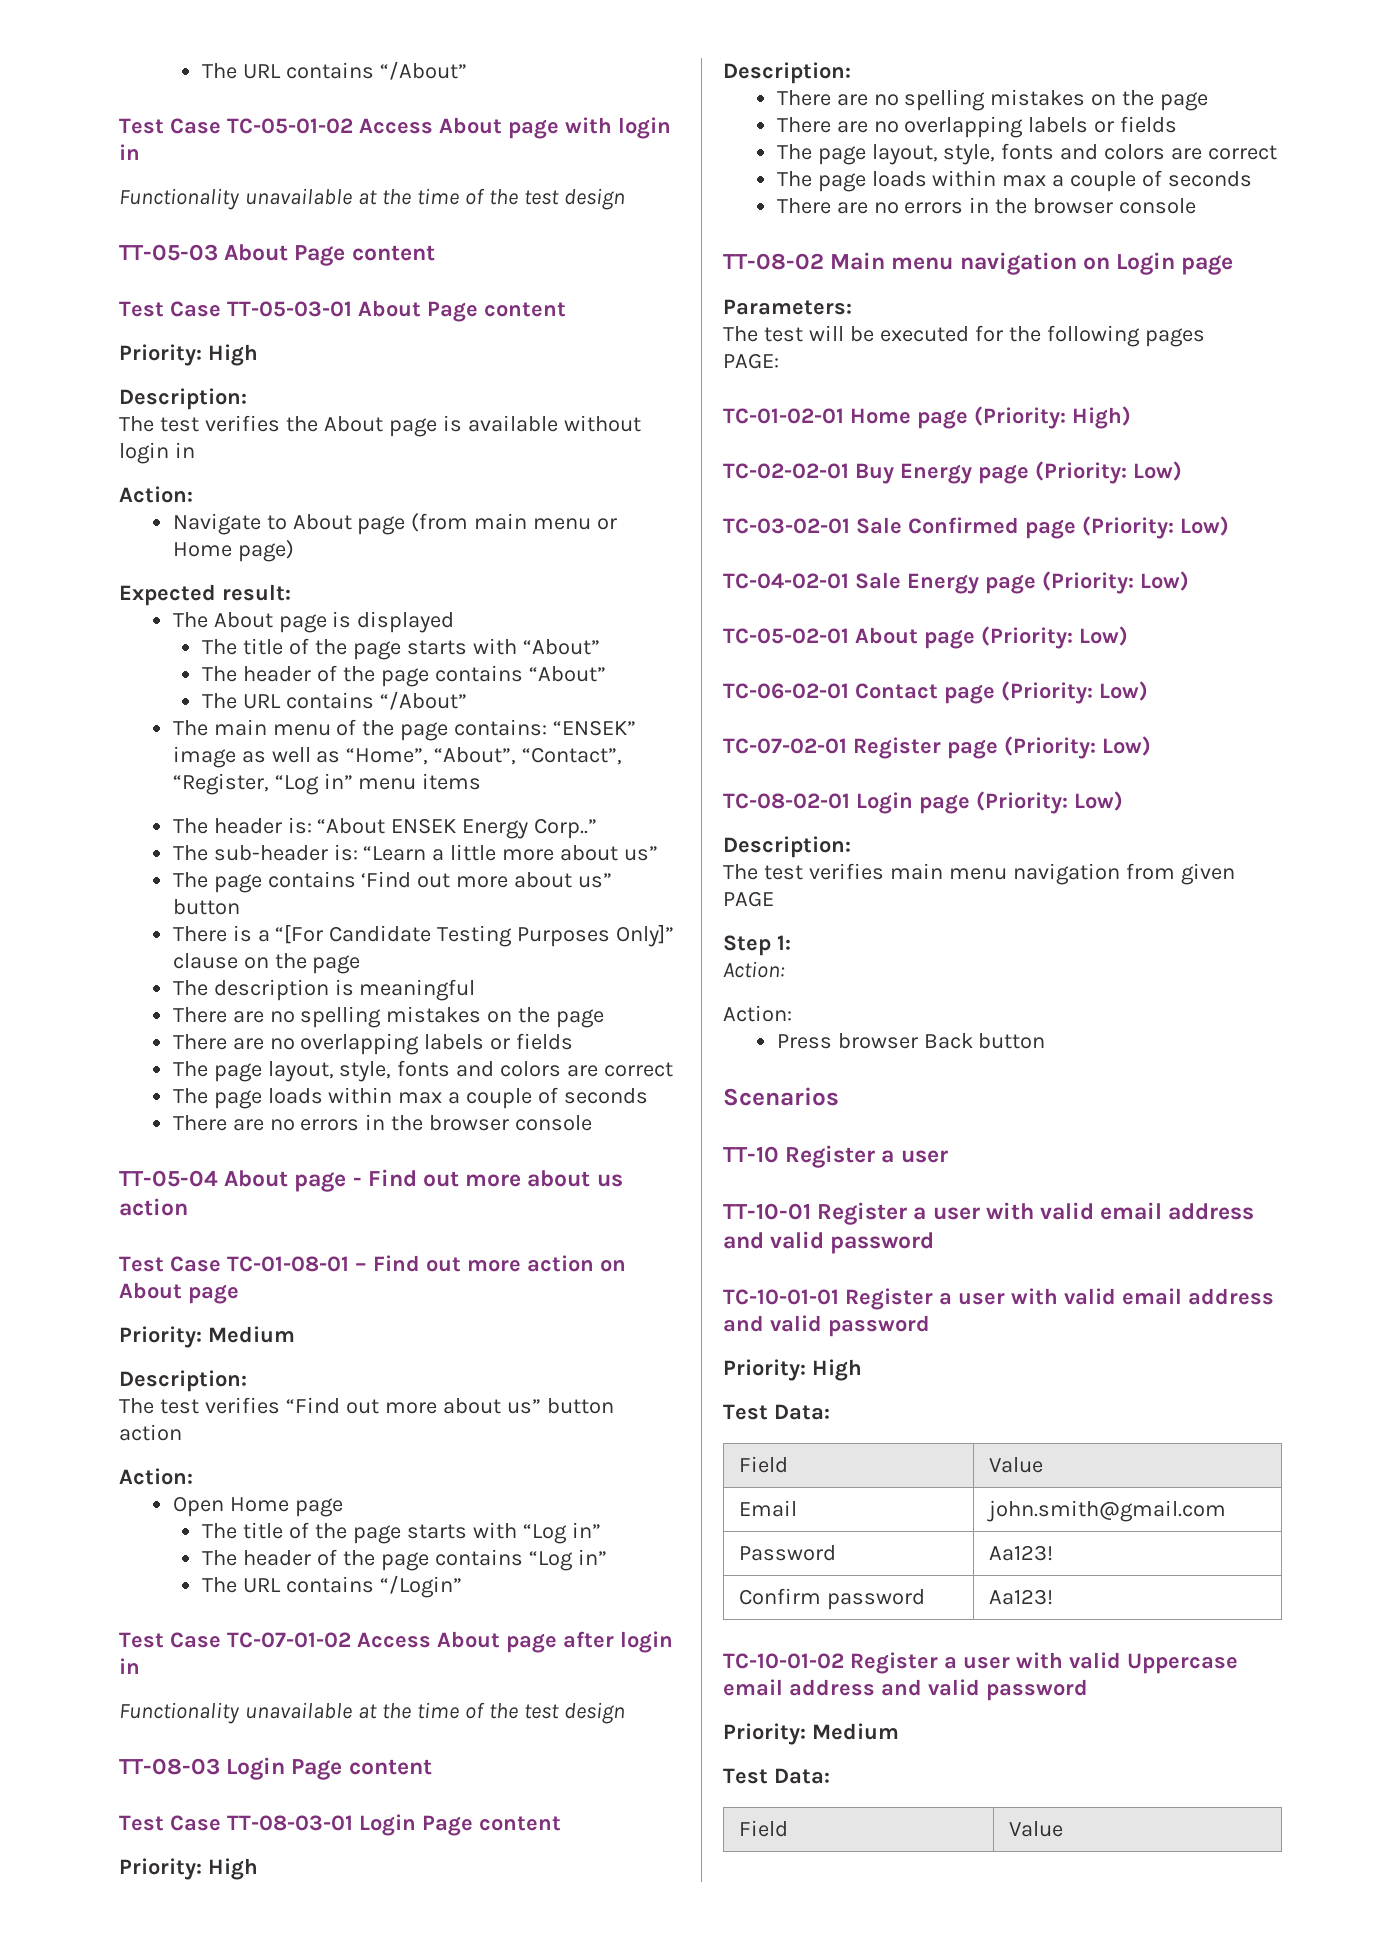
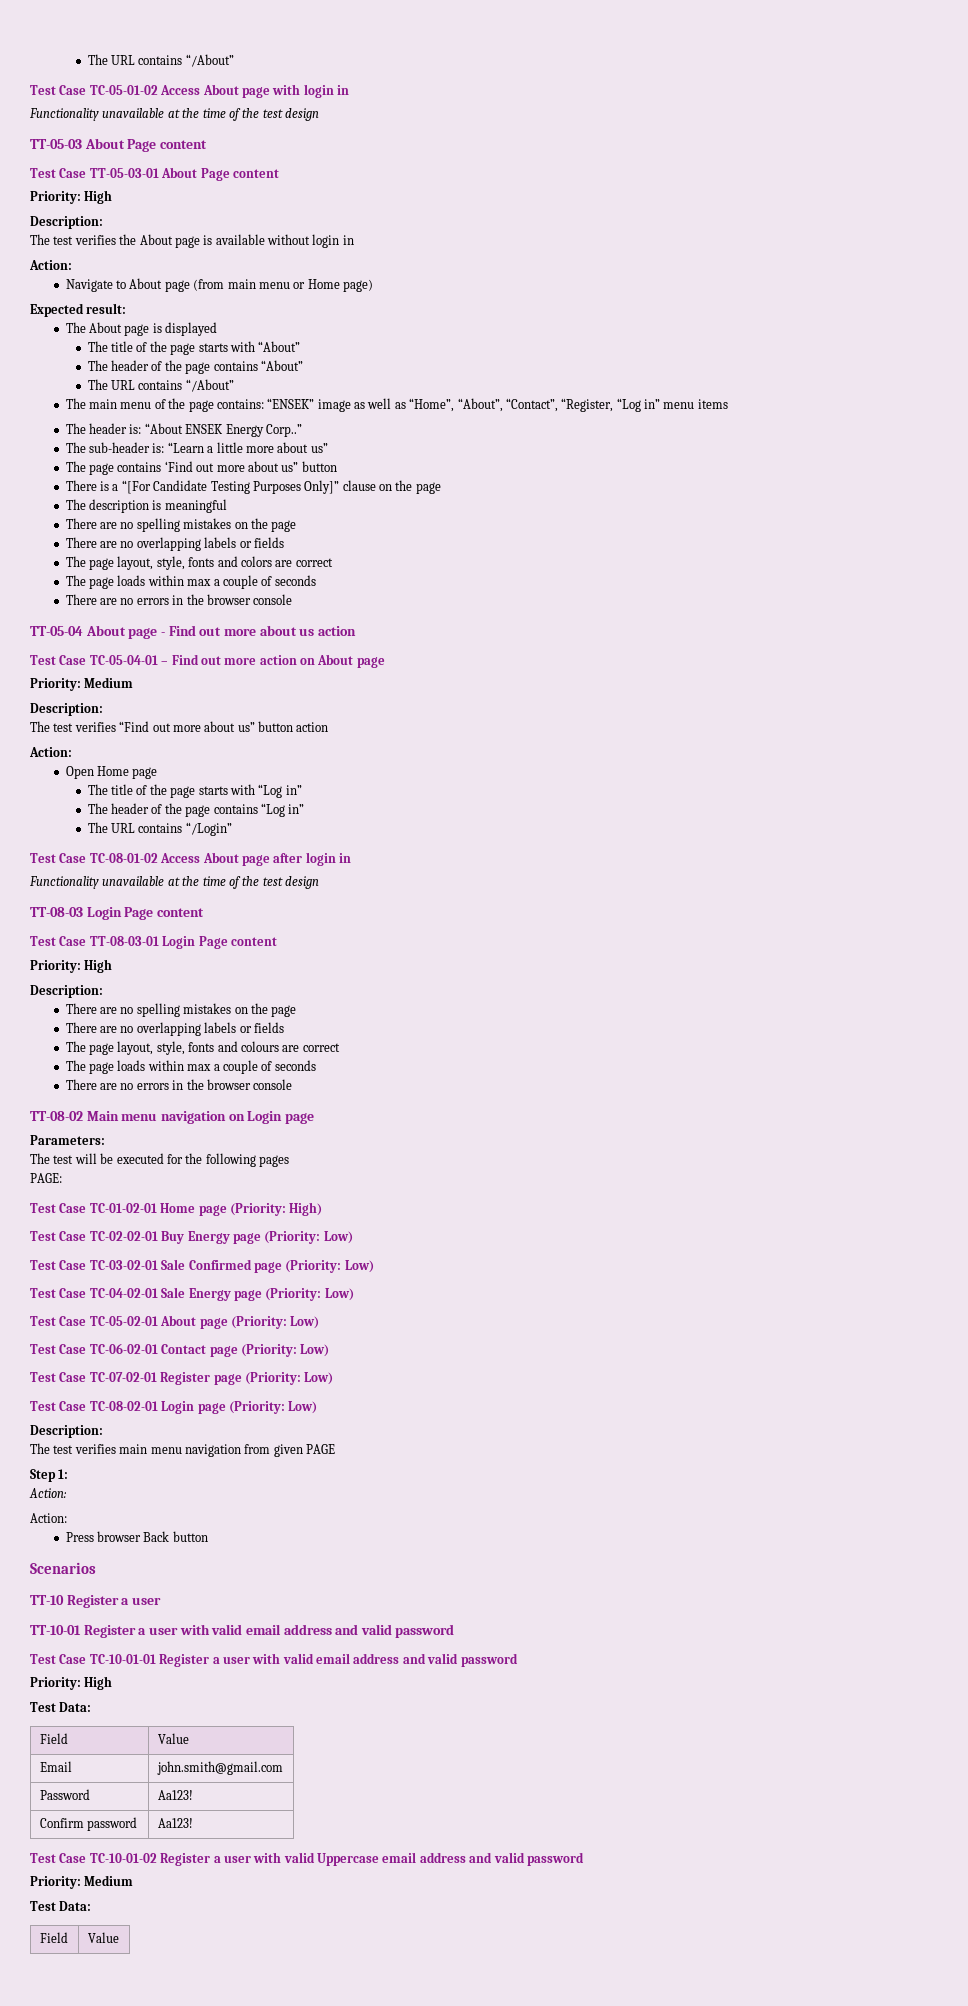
[227,1256,349,1272] TC-01-08-01 -> [89,655,158,665] TC-05-04-01
[227,1632,351,1648] TC-07-01-02 -> [89,853,158,863] TC-08-01-02
[1104,144,1166,160] colors -> [240,1041,279,1052] colours
(779, 361) none -> [30,1203,87,1213] Test Case
(1131, 417) none -> [30,1231,87,1241] Test Case
(1182, 471) none -> [30,1260,87,1270] Test Case
(1229, 526) none -> [30,1288,87,1298] Test Case
(1189, 581) none -> [30,1316,87,1326] Test Case
(1128, 636) none -> [30,1344,87,1354] Test Case
(1148, 691) none -> [30,1372,87,1382] Test Case
(1151, 746) none -> [30,1401,87,1411] Test Case
(935, 1243) none -> [30,1654,87,1664] Test Case
(1053, 1597) none -> [30,1853,87,1863] Test Case

